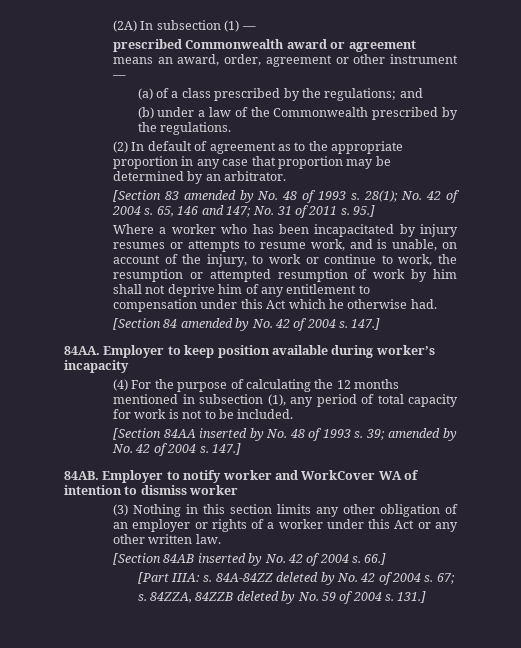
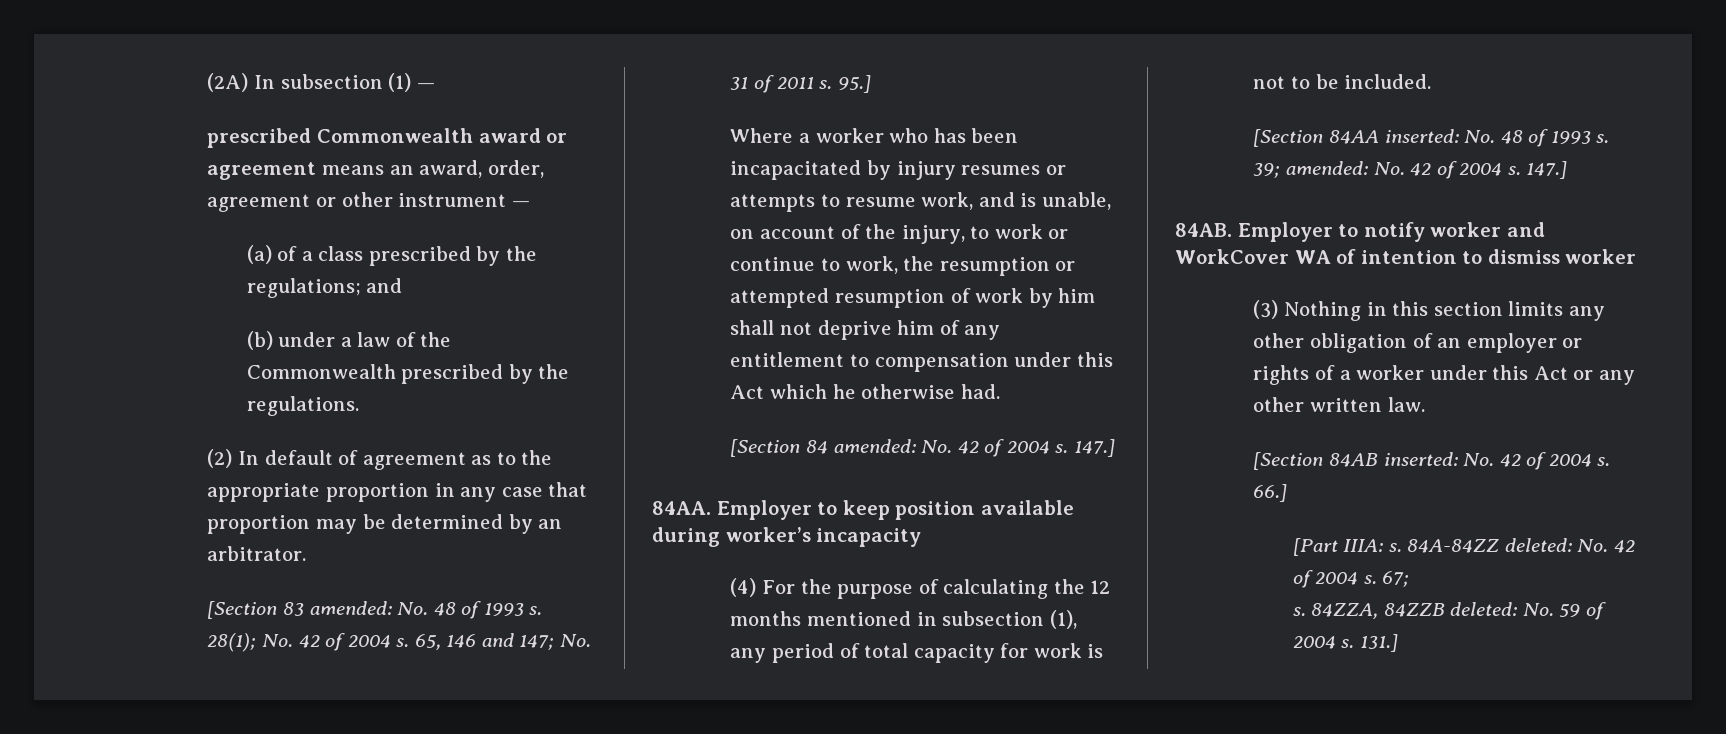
[183,190,254,203] amended by -> [309,601,392,615] amended:
[180,318,250,331] amended by -> [833,439,916,453] amended:
[199,428,264,441] inserted by -> [1384,129,1459,143] inserted:
[388,428,457,441] amended by -> [1285,161,1368,175] amended:
[197,553,263,566] inserted by -> [1383,452,1458,466] inserted:
[276,572,335,585] deleted by -> [1504,538,1572,552] deleted:
[236,591,296,604] deleted by -> [1450,602,1518,616] deleted:

